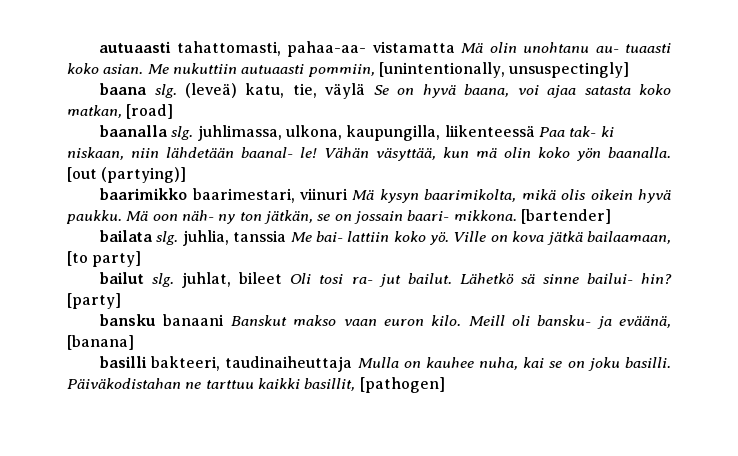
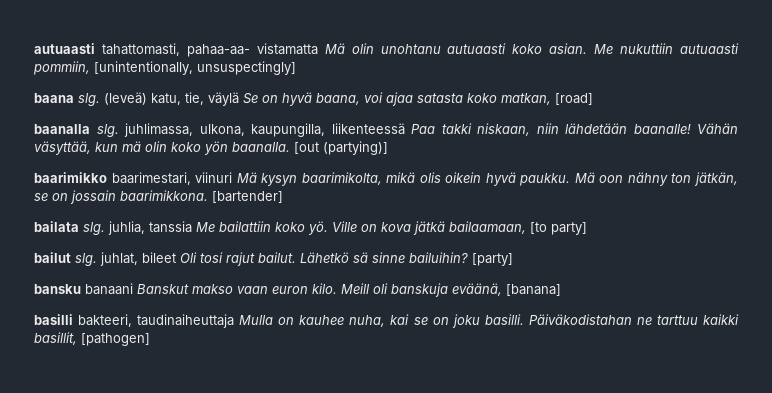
[595,43,672,53] au- tuaasti -> [447,43,507,54] autuaasti
[569,126,614,137] tak- ki -> [441,123,472,134] takki
[241,147,317,158] baanal- le! -> [633,124,691,134] baanalle!
[181,210,236,224] näh- ny -> [627,172,668,186] nähny
[407,210,517,221] baari- mikkona. -> [120,190,208,201] baarimikkona.
[315,231,390,242] bai- lattiin -> [219,221,271,232] bailattiin
[351,274,401,287] ra- jut -> [226,252,255,266] rajut
[586,273,672,284] bailui- hin? -> [409,252,468,263] bailuihin?
[537,315,612,329] bansku- ja -> [391,283,448,297] banskuja

